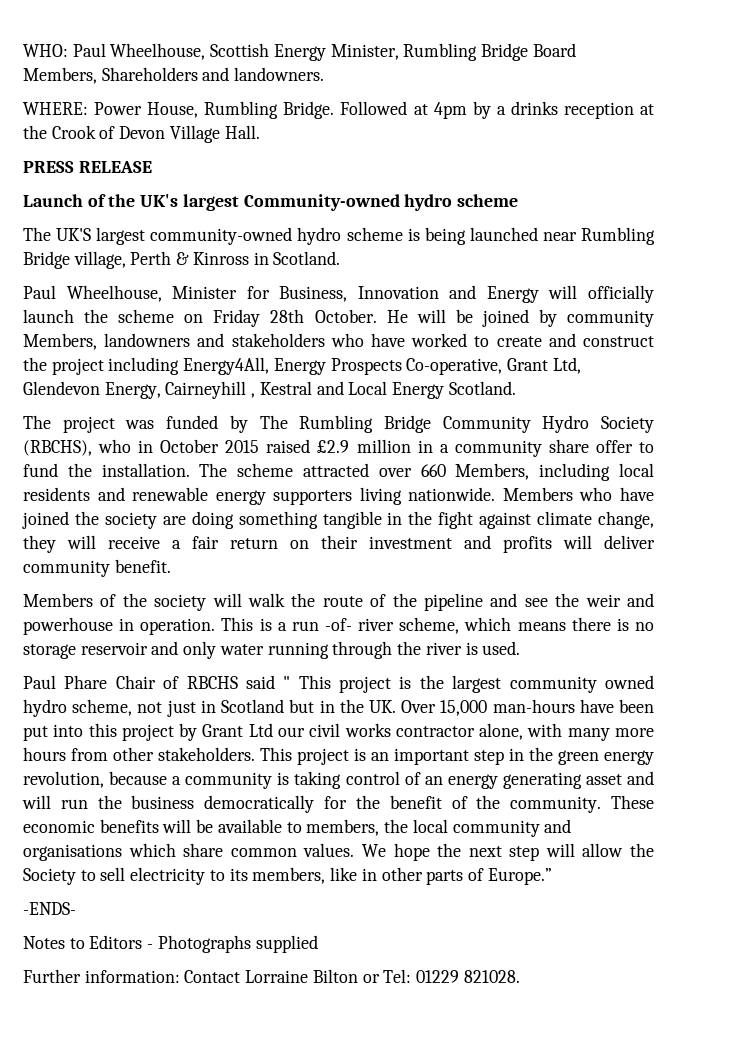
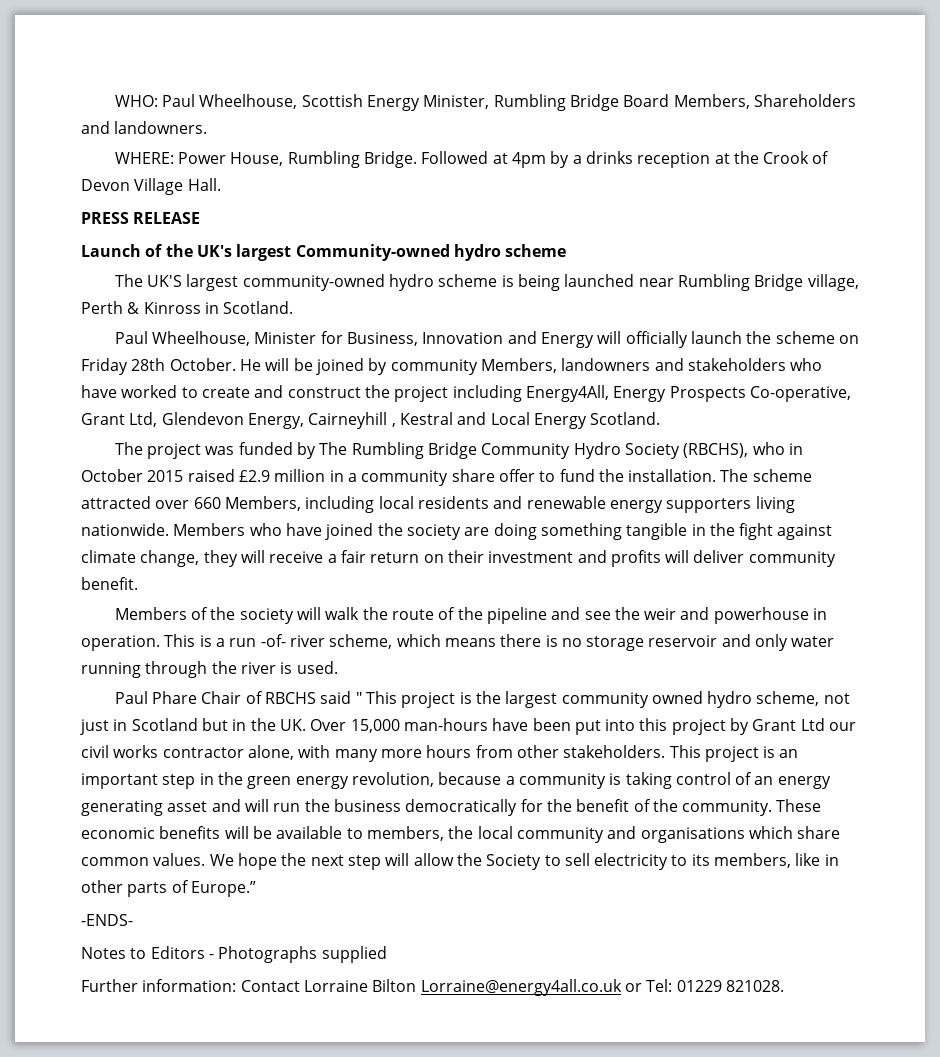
(358, 976) none -> [420,979,622,996] Lorraine@energy4all.co.uk

